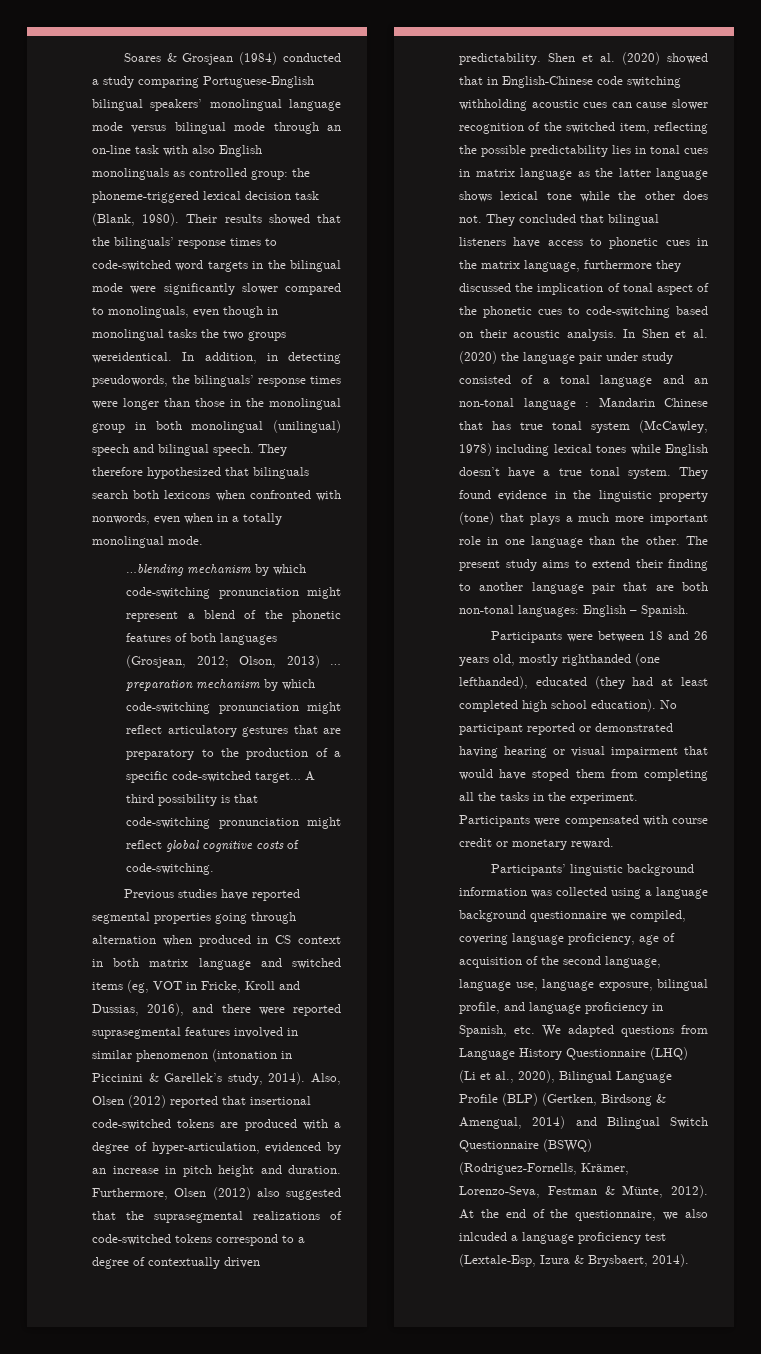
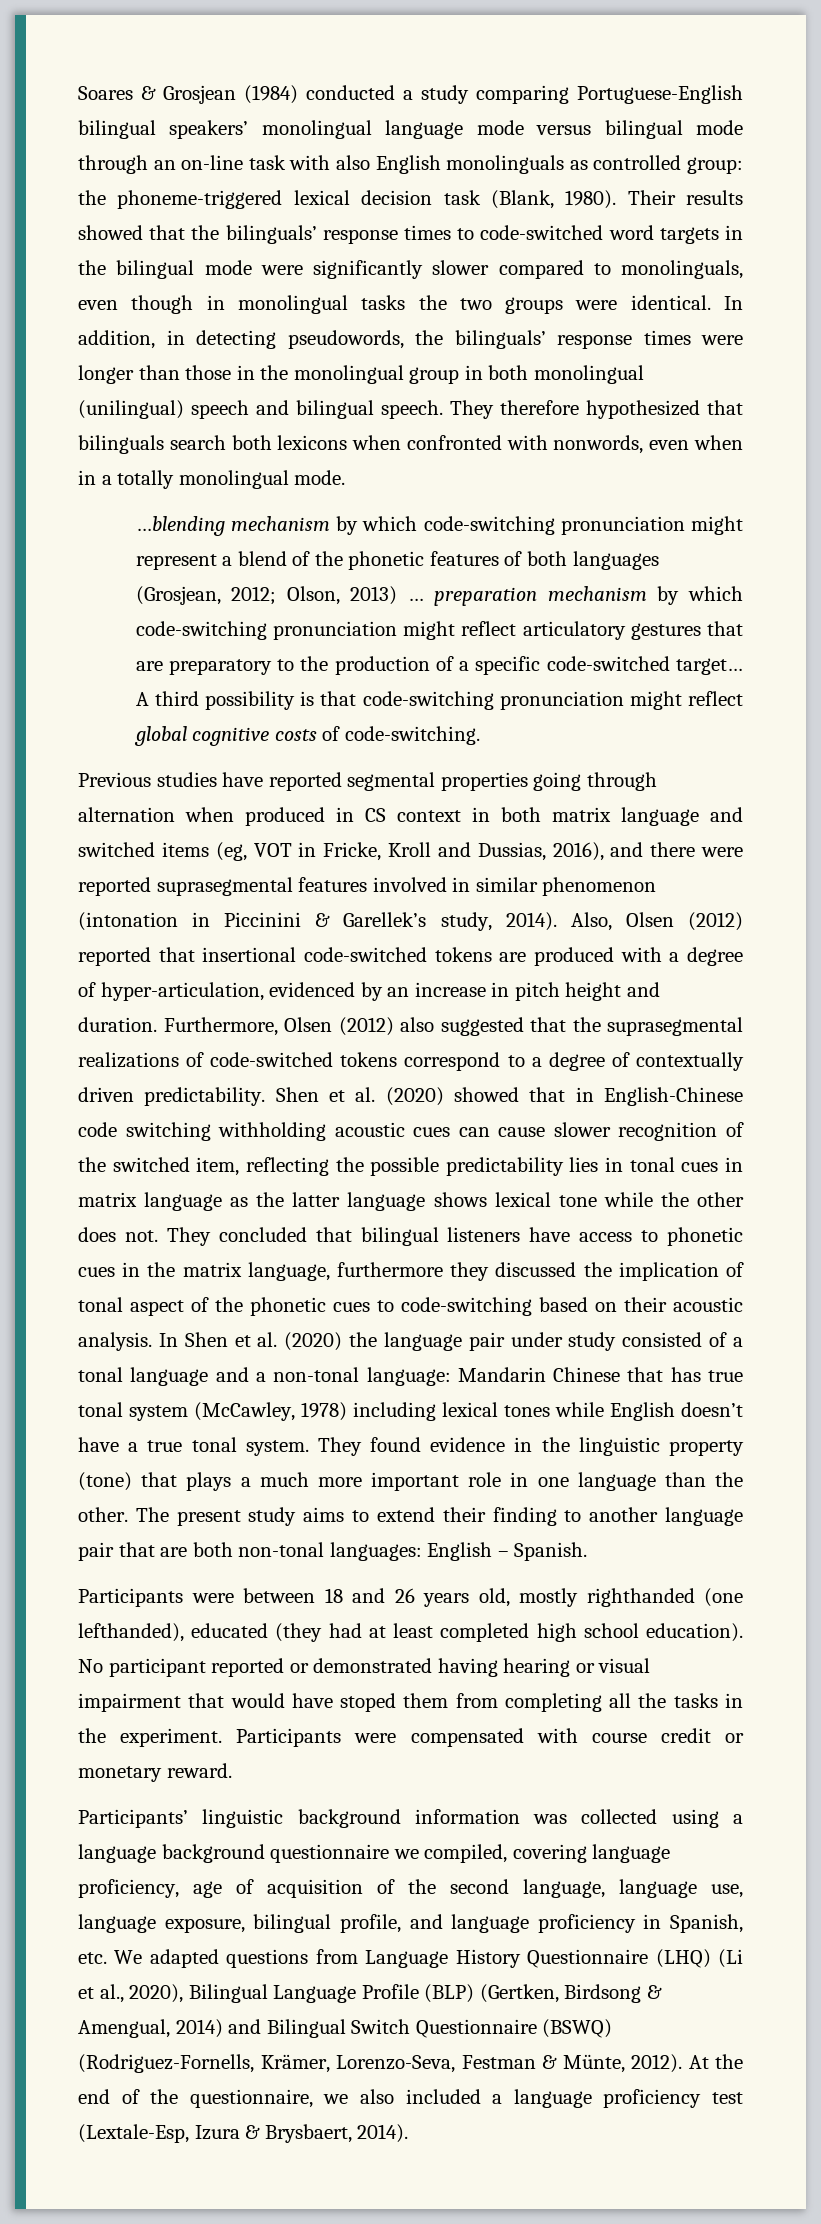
[92,352,172,363] wereidentical. -> [575,295,711,310] were identical.
[694,378,708,384] [459,398,589,410] an non-tonal language : -> [255,1367,451,1386] a non-tonal language:
[459,1232,507,1241] inlcuded -> [405,2089,481,2104] included

